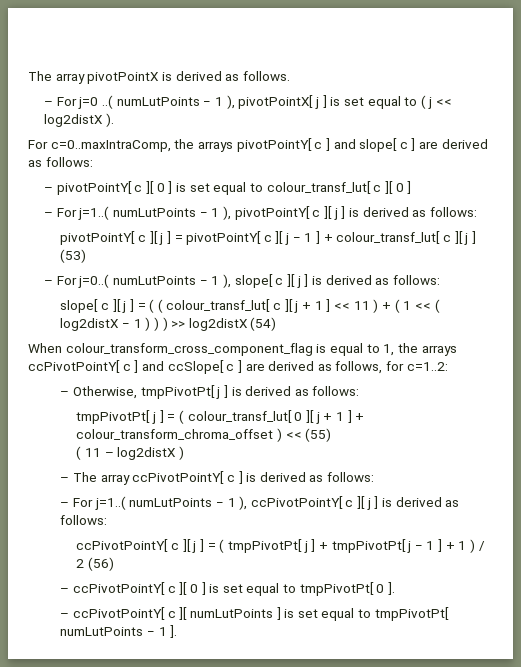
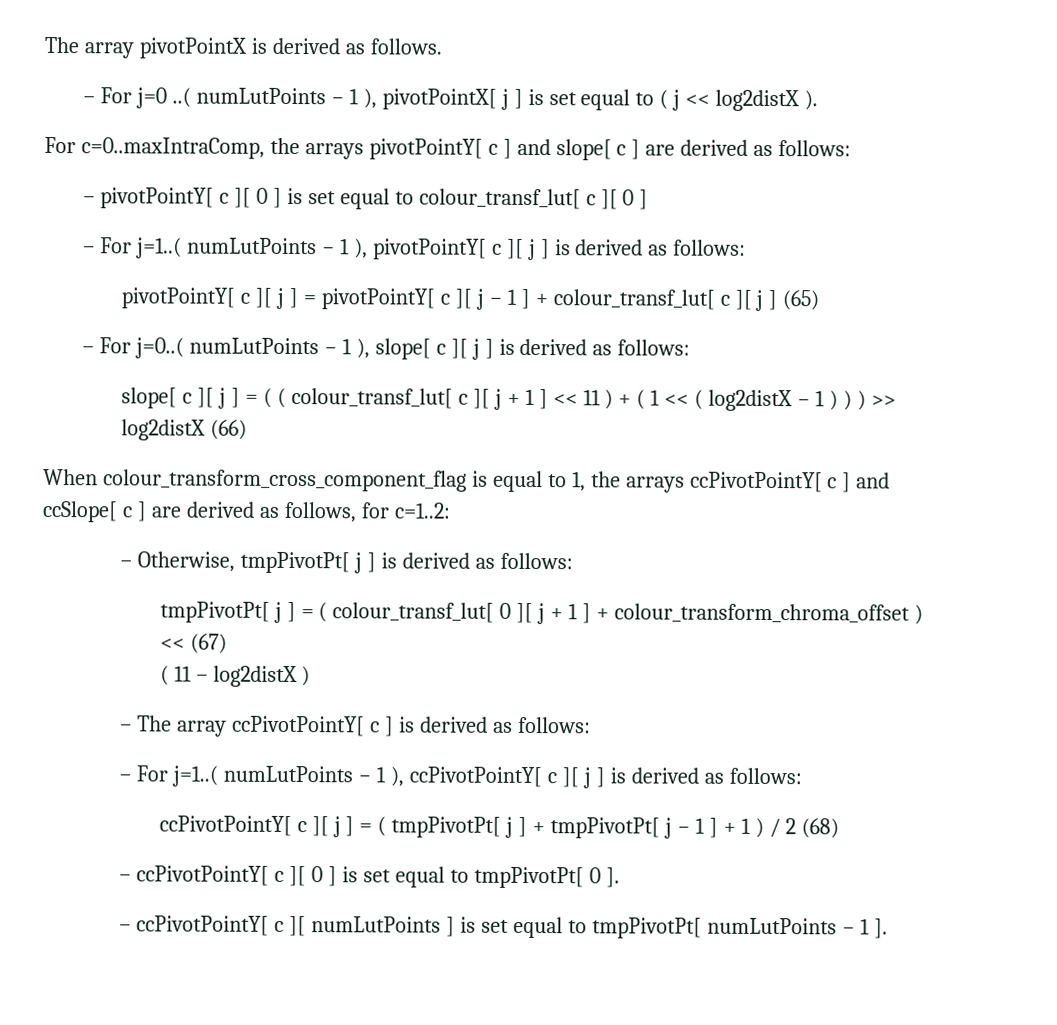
[60,249,87,263] (53) -> [782,290,820,311] (65)
[250,317,277,331] (54) -> [210,419,248,440] (66)
[305,428,332,442] (55) -> [189,633,227,654] (67)
[88,557,115,571] (56) -> [801,818,840,839] (68)

